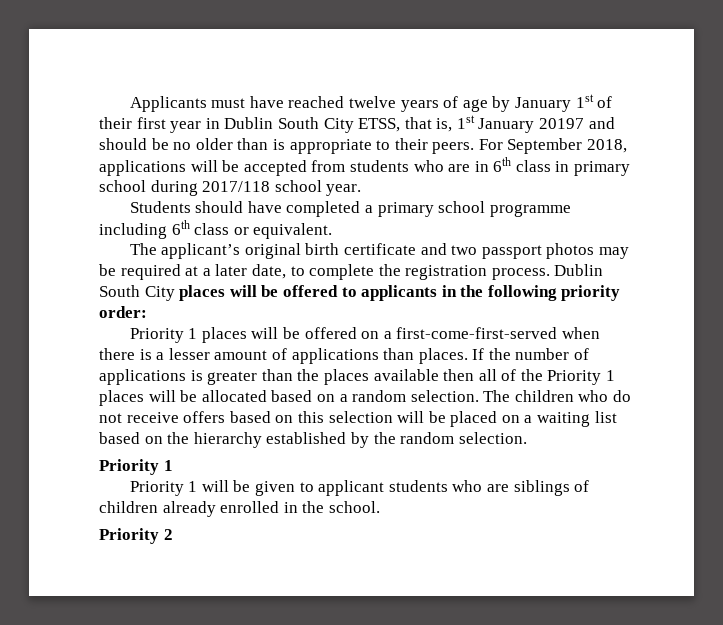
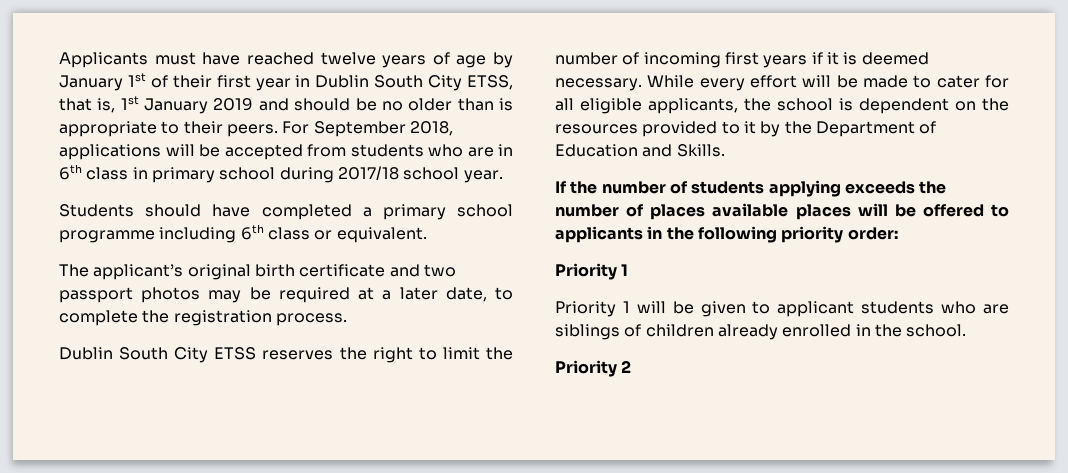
[539,118,585,129] 20197 -> [213,98,254,111] 2019
[202,181,271,192] 2017/118 -> [337,166,399,180] 2017/18
[554,264,604,276] [99,285,175,301] Dublin South City -> [59,347,513,363] [555,52,929,68] [555,75,1009,91] [555,98,1009,114] [555,121,937,137] [555,144,725,157] [555,180,947,197] [555,203,789,220] // Dublin South City ETSS reserves the right to limit the number of incoming first years if it is deemed necessary. While every effort will be made to cater for all eligible applicants, the school is dependent on the resources provided to it by the Department of Education and Skills. // If the number of students applying exceeds the number of places available
[129,327,600,343] [99,348,590,364] [99,369,616,385] [99,390,632,406] [99,411,617,427] [99,432,527,448] // Priority 1 places will be offered on a first-come-first-served when there is a lesser amount of applications than places. If the number of applications is greater than the places available then all of the Priority 1 places will be allocated based on a random selection. The children who do not receive offers based on this selection will be placed on a waiting list based on the hierarchy established by the random selection. -> (898, 233) none

